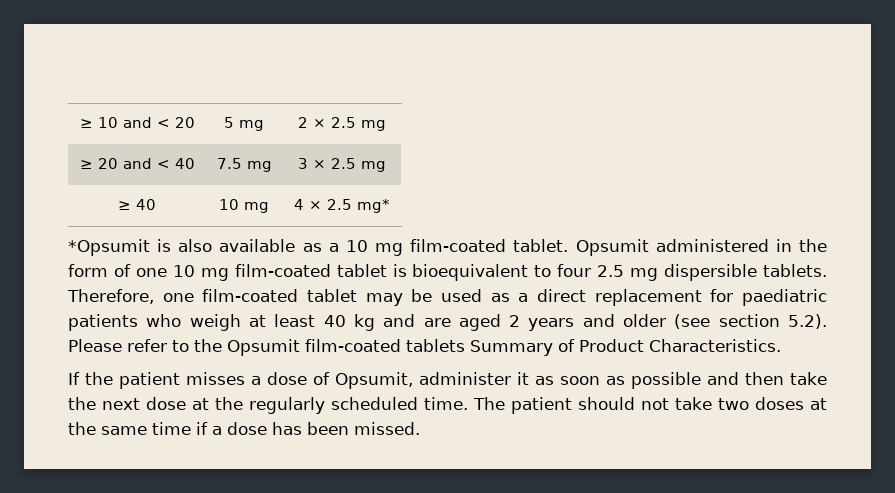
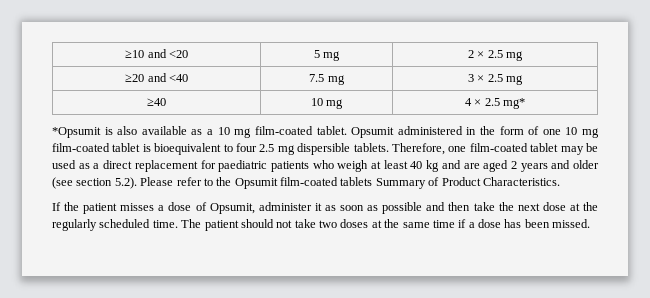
[79,117,195,128] ≥ 10 and < 20 -> [125,49,188,58] ≥10 and <20
[79,158,195,169] ≥ 20 and < 40 -> [125,73,188,82] ≥20 and <40
[118,199,156,210] ≥ 40 -> [147,98,166,106] ≥40

